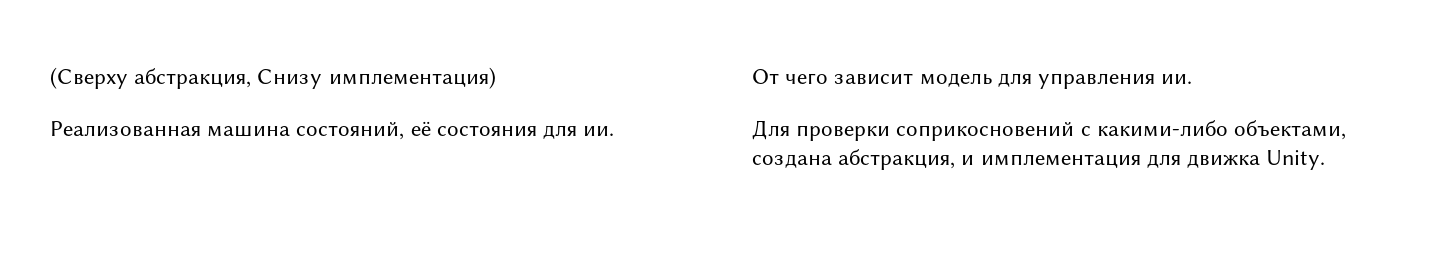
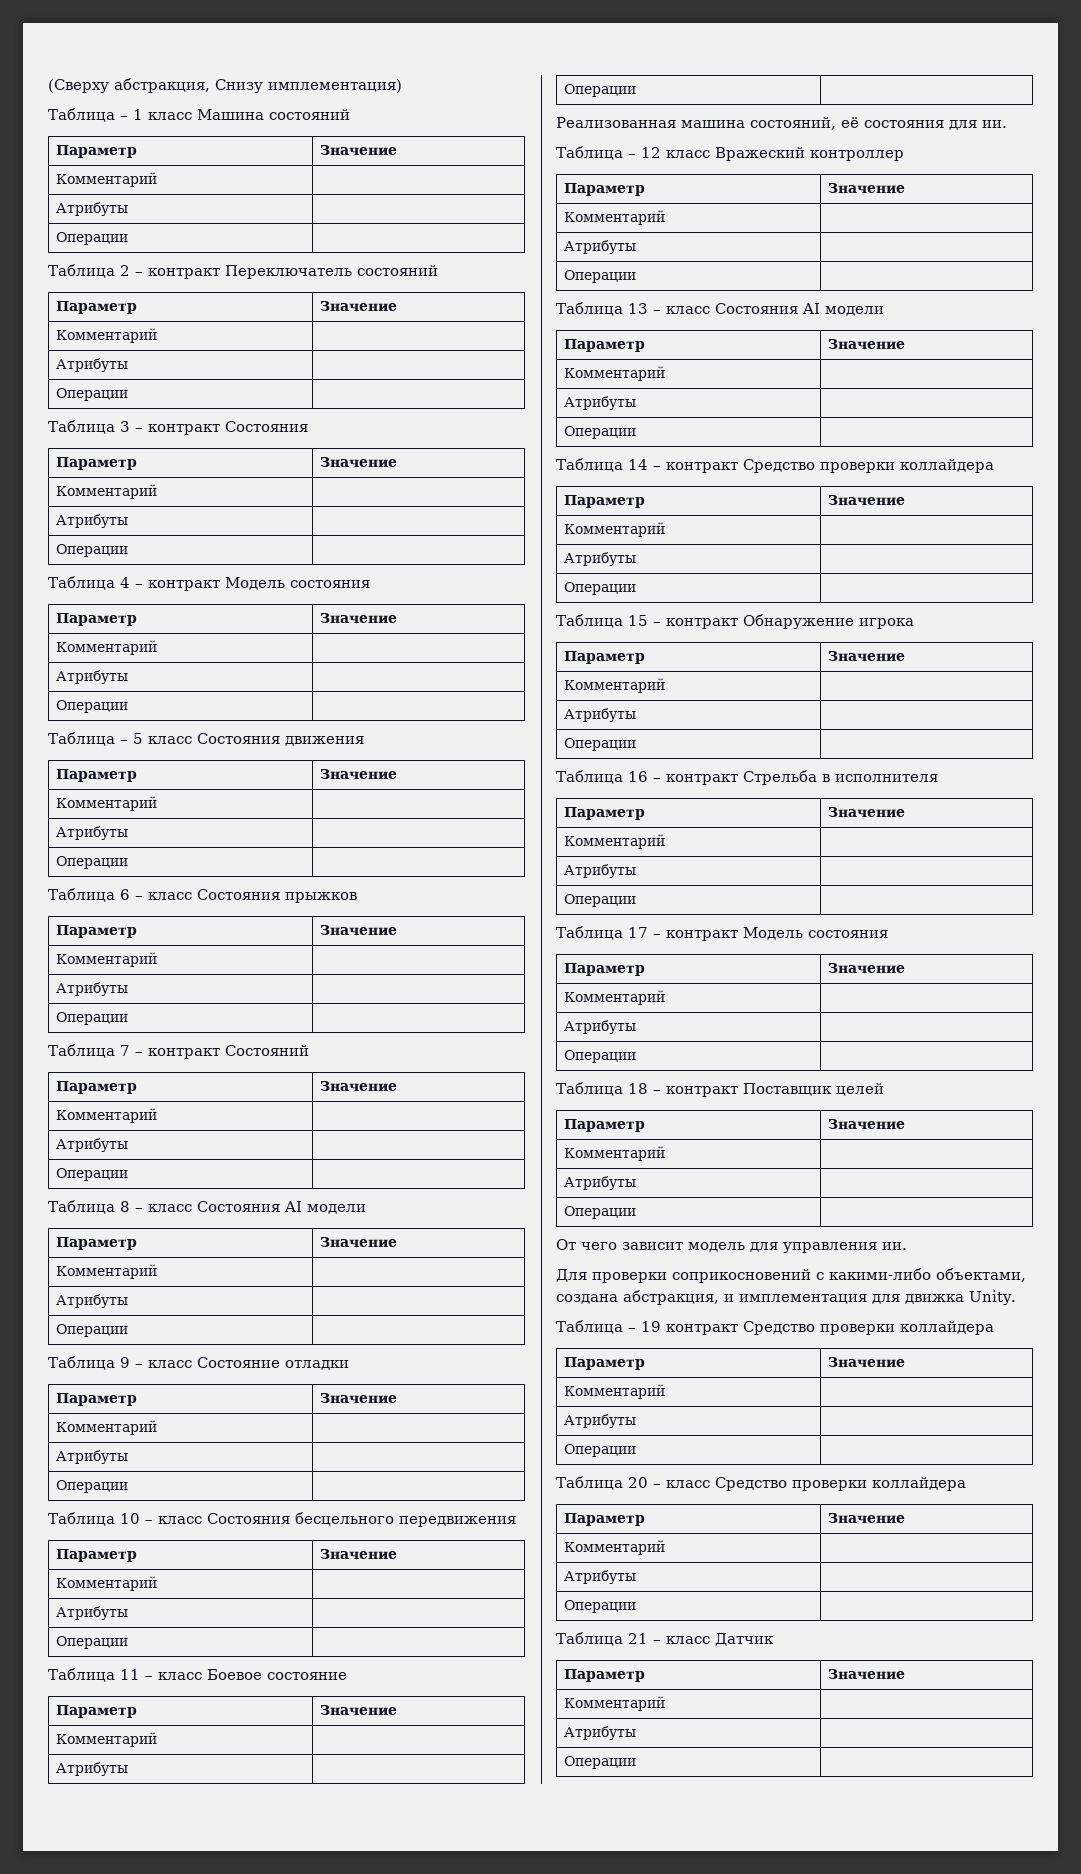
(496, 78) none -> [48,108,350,122] [56,145,138,158] [320,145,398,155] [56,172,158,187] [56,202,129,216] [56,232,129,245] [48,264,438,279] [56,301,138,314] [320,301,398,311] [56,328,158,343] [56,358,129,372] [56,388,129,401] [48,420,308,435] [56,457,138,470] [320,457,398,467] [56,484,158,499] [56,514,129,528] [56,544,129,557] [48,576,370,591] [56,613,138,626] [320,613,398,623] [56,640,158,655] [56,670,129,684] [56,700,129,713] [48,732,364,746] [56,769,138,782] [320,769,398,779] [56,796,158,811] [56,826,129,840] [56,856,129,869] [48,888,357,903] [56,925,138,938] [320,925,398,935] [56,952,158,967] [56,982,129,996] [56,1012,129,1025] [48,1044,309,1059] [56,1081,138,1094] [320,1081,398,1091] [56,1108,158,1123] [56,1138,129,1152] [56,1168,129,1181] [48,1200,366,1214] [56,1237,138,1250] [320,1237,398,1247] [56,1264,158,1279] [56,1294,129,1308] [56,1324,129,1337] [48,1356,349,1370] [56,1393,138,1406] [320,1393,398,1403] [56,1420,158,1435] [56,1450,129,1464] [56,1480,129,1493] [48,1512,516,1527] [56,1549,138,1562] [320,1549,398,1559] [56,1576,158,1591] [56,1606,129,1620] [56,1636,129,1649] [48,1668,347,1682] [56,1705,138,1718] [320,1705,398,1715] [56,1732,158,1747] [56,1762,129,1776] [564,84,637,97] // Таблица – 1 класс Машина состояний // Параметр | Значение // Комментарий | // Атрибуты | // Операции | // Таблица 2 – контракт Переключатель состояний // Параметр | Значение // Комментарий | // Атрибуты | // Операции | // Таблица 3 – контракт Состояния // Параметр | Значение // Комментарий | // Атрибуты | // Операции | // Таблица 4 – контракт Модель состояния // Параметр | Значение // Комментарий | // Атрибуты | // Операции | // Таблица – 5 класс Состояния движения // Параметр | Значение // Комментарий | // Атрибуты | // Операции | // Таблица 6 – класс Состояния прыжков // Параметр | Значение // Комментарий | // Атрибуты | // Операции | // Таблица 7 – контракт Состояний // Параметр | Значение // Комментарий | // Атрибуты | // Операции | // Таблица 8 – класс Состояния AI модели // Параметр | Значение // Комментарий | // Атрибуты | // Операции | // Таблица 9 – класс Cостояние отладки // Параметр | Значение // Комментарий | // Атрибуты | // Операции | // Таблица 10 – класс Состояния бесцельного передвижения // Параметр | Значение // Комментарий | // Атрибуты | // Операции | // Таблица 11 – класс Боевое состояние // Параметр | Значение // Комментарий | // Атрибуты | // Операции |
(615, 131) none -> [556,146,904,161] [564,183,646,196] [828,183,906,193] [564,210,666,225] [564,240,637,254] [564,270,637,283] [556,302,884,316] [564,339,646,352] [828,339,906,349] [564,366,666,381] [564,396,637,410] [564,426,637,439] [556,458,994,473] [564,495,646,508] [828,495,906,505] [564,522,666,537] [564,552,637,566] [564,582,637,595] [556,614,914,629] [564,651,646,664] [828,651,906,661] [564,678,666,693] [564,708,637,722] [564,738,637,751] [556,770,938,785] [564,807,646,820] [828,807,906,817] [564,834,666,849] [564,864,637,878] [564,894,637,907] [556,926,888,941] [564,963,646,976] [828,963,906,973] [564,990,666,1005] [564,1020,637,1034] [564,1050,637,1063] [556,1082,884,1097] [564,1119,646,1132] [828,1119,906,1129] [564,1146,666,1161] [564,1176,637,1190] [564,1206,637,1219] // Таблица – 12 класс Вражеский контроллер // Параметр | Значение // Комментарий | // Атрибуты | // Операции | // Таблица 13 – класс Состояния AI модели // Параметр | Значение // Комментарий | // Атрибуты | // Операции | // Таблица 14 – контракт Cредство проверки коллайдера // Параметр | Значение // Комментарий | // Атрибуты | // Операции | // Таблица 15 – контракт Обнаружение игрока // Параметр | Значение // Комментарий | // Атрибуты | // Операции | // Таблица 16 – контракт Стрельба в исполнителя // Параметр | Значение // Комментарий | // Атрибуты | // Операции | // Таблица 17 – контракт Модель состояния // Параметр | Значение // Комментарий | // Атрибуты | // Операции | // Таблица 18 – контракт Поставщик целей // Параметр | Значение // Комментарий | // Атрибуты | // Операции |
(1326, 160) none -> [556,1320,994,1335] [564,1357,646,1370] [828,1357,906,1367] [564,1384,666,1399] [564,1414,637,1428] [564,1444,637,1457] [556,1476,966,1491] [564,1513,646,1526] [828,1513,906,1523] [564,1540,666,1555] [564,1570,637,1584] [564,1600,637,1613] [556,1632,774,1646] [564,1669,646,1682] [828,1669,906,1679] [564,1696,666,1711] [564,1726,637,1740] [564,1756,637,1769] // Таблица – 19 контракт Cредство проверки коллайдера // Параметр | Значение // Комментарий | // Атрибуты | // Операции | // Таблица 20 – класс Cредство проверки коллайдера // Параметр | Значение // Комментарий | // Атрибуты | // Операции | // Таблица 21 – класс Датчик // Параметр | Значение // Комментарий | // Атрибуты | // Операции |

